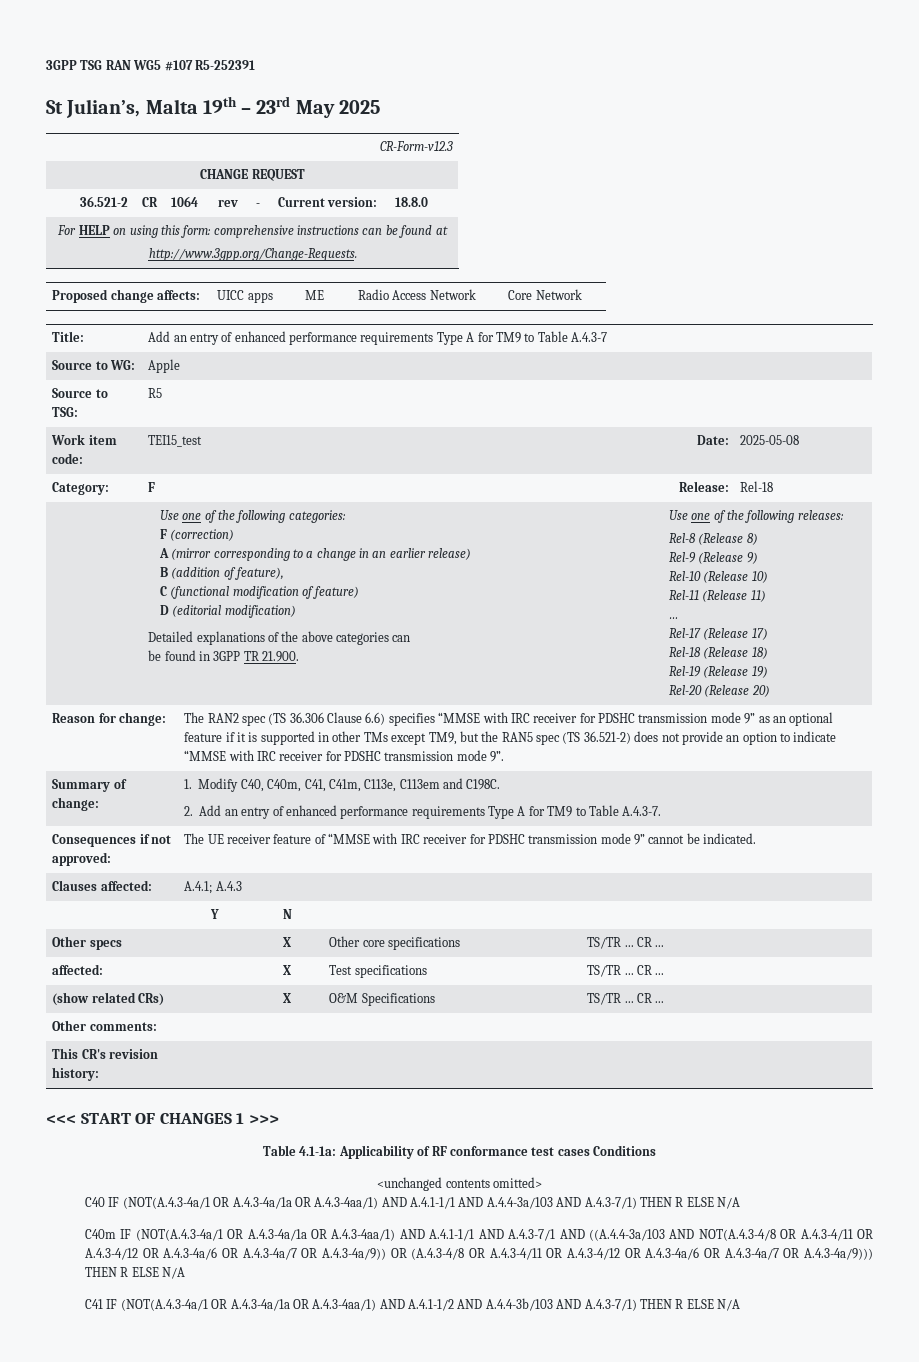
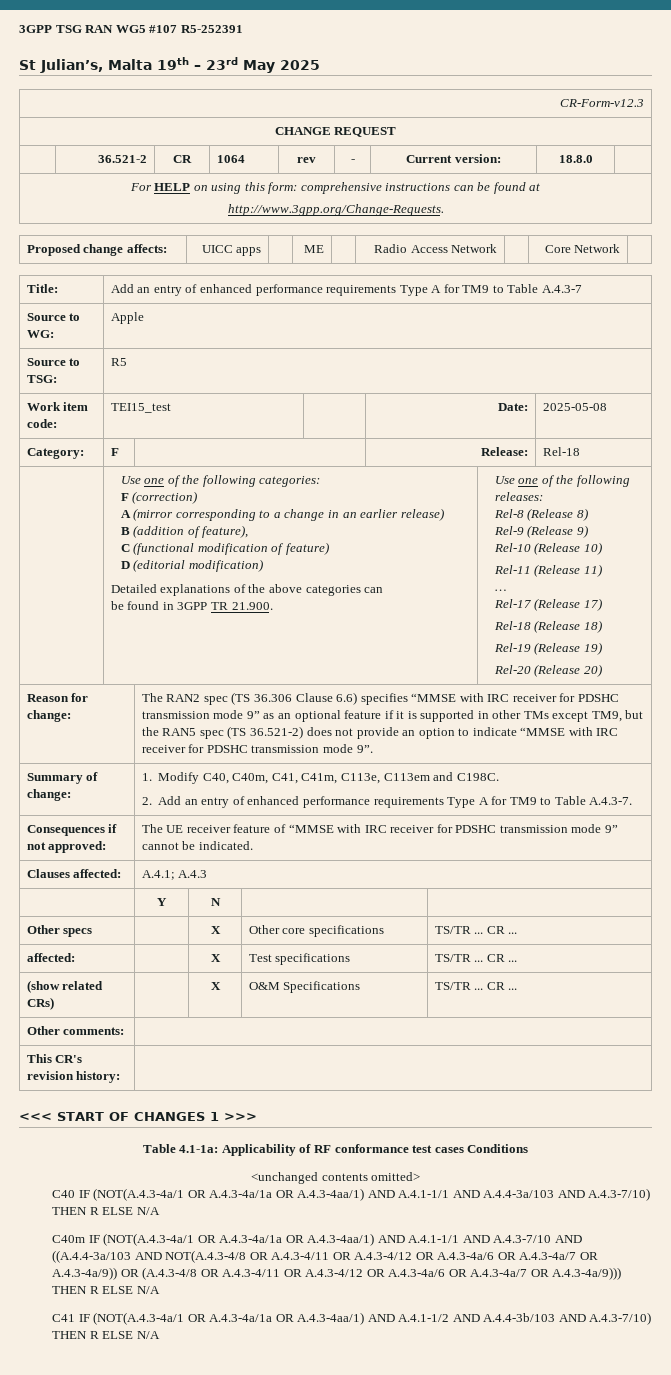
[584,1197,637,1209] A.4.3-7/1) -> [588,1188,651,1201] A.4.3-7/10)
[508,1229,556,1241] A.4.3-7/1 -> [493,1235,552,1243] A.4.3-7/10
[584,1299,637,1311] A.4.3-7/1) -> [589,1312,652,1325] A.4.3-7/10)

